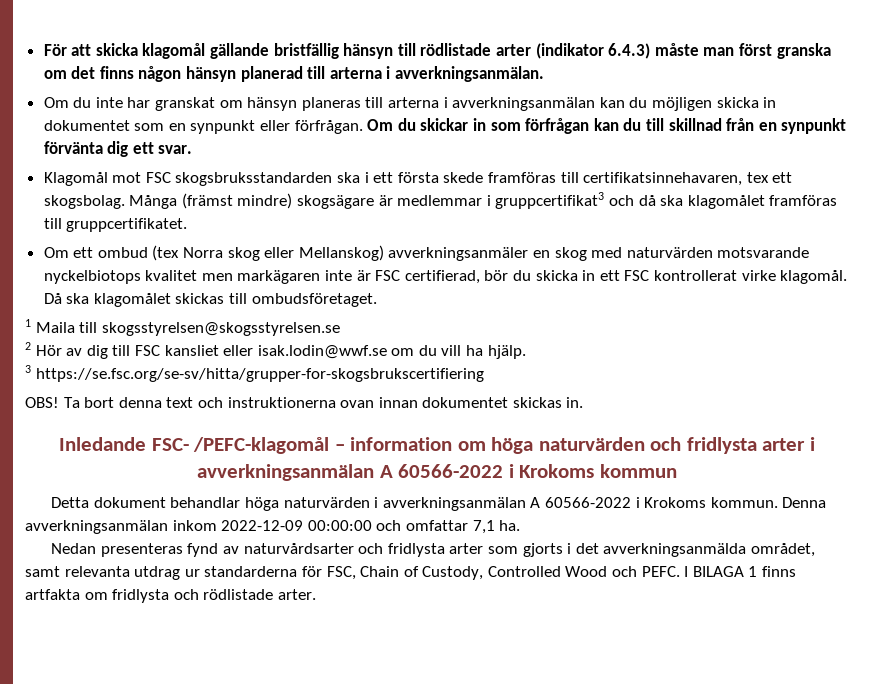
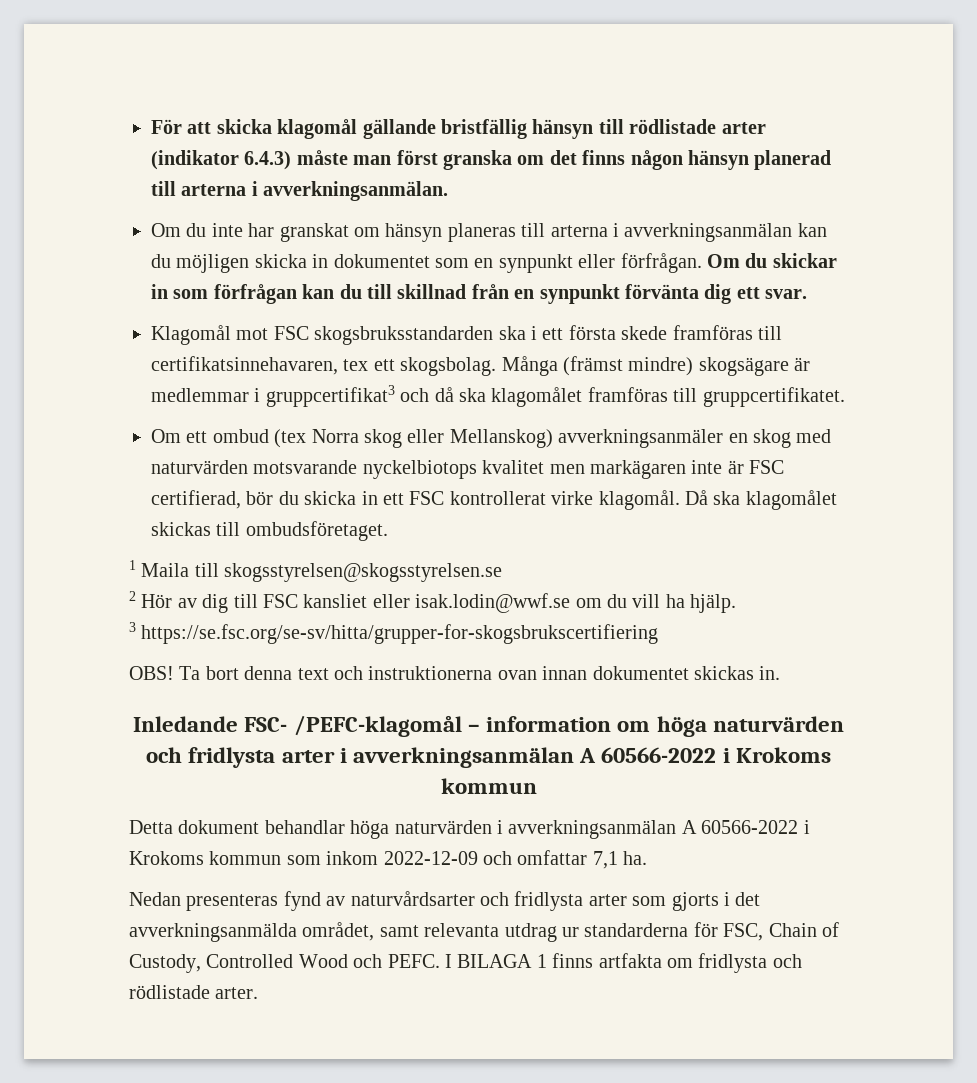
[710,497,827,508] [25,520,168,534] kommun. Denna avverkningsanmälan -> [209,851,321,865] kommun som
[307,520,372,531] 00:00:00 -> (478, 858) none

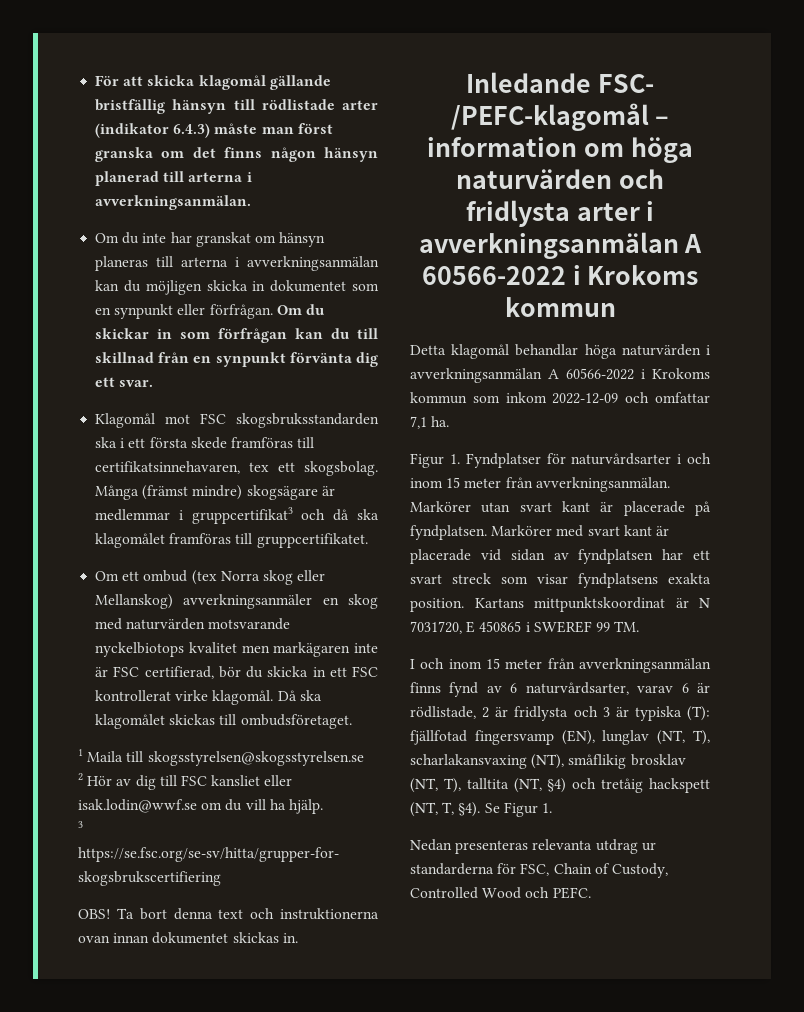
[178,820,260,834] dokument -> [451,344,510,359] klagomål
[129,891,761,911] [129,922,419,942] Nedan presenteras fynd av naturvårdsarter och fridlysta arter som gjorts i det avverkningsanmälda området, samt -> [410,453,711,468] [410,477,670,492] [410,501,711,516] [410,525,669,540] [410,549,710,564] [410,573,711,588] [410,597,710,612] [410,621,640,634] [410,658,711,673] [410,682,710,697] [410,706,710,721] [410,730,710,745] [410,754,686,769] [410,778,710,793] [410,802,552,817] [410,839,529,854] Figur 1. Fyndplatser för naturvårdsarter i och inom 15 meter från avverkningsanmälan. Markörer utan svart kant är placerade på fyndplatsen. Markörer med svart kant är placerade vid sidan av fyndplatsen har ett svart streck som visar fyndplatsens exakta position. Kartans mittpunktskoordinat är N 7031720, E 450865 i SWEREF 99 TM. // I och inom 15 meter från avverkningsanmälan finns fynd av 6 naturvårdsarter, varav 6 är rödlistade, 2 är fridlysta och 3 är typiska (T): fjällfotad fingersvamp (EN), lunglav (NT, T), scharlakansvaxing (NT), småflikig brosklav (NT, T), talltita (NT, §4) och tretåig hackspett (NT, T, §4). Se Figur 1. // Nedan presenteras
[445,953,802,973] [129,985,259,999] I BILAGA 1 finns artfakta om fridlysta och rödlistade arter. -> (591, 893) none

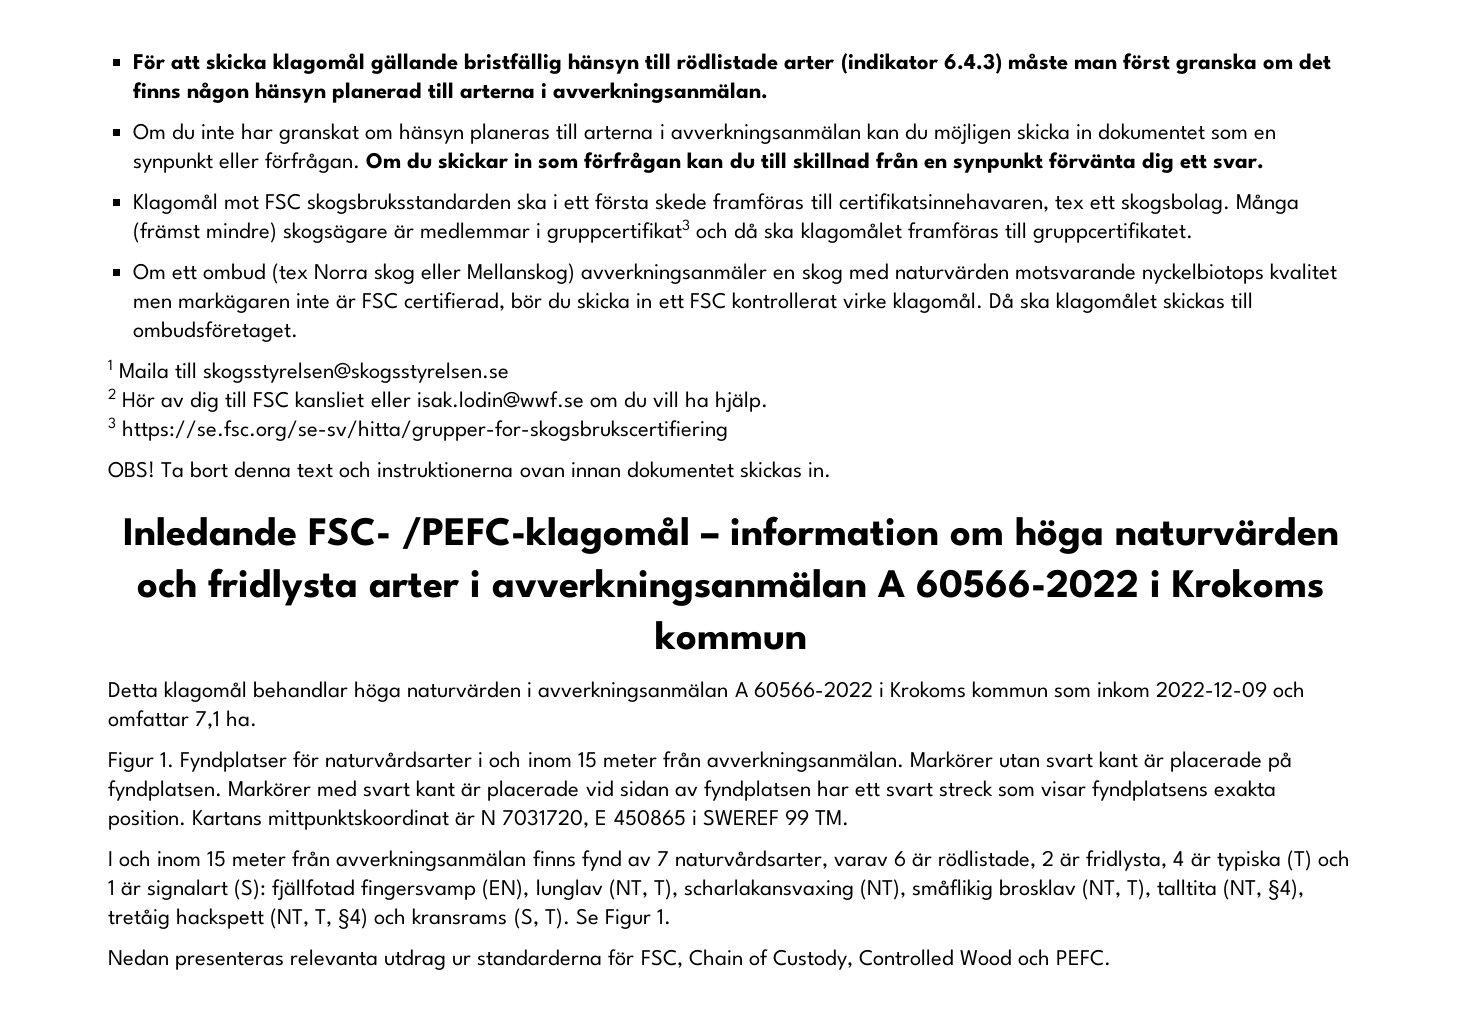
[510,683,518,693] 6 -> [656,851,669,866] 7
[514,706,710,721] fridlysta och 3 är typiska (T): -> [1086,850,1350,871] [108,879,267,900] fridlysta, 4 är typiska (T) och 1 är signalart (S):
[547,778,597,793] §4) och -> [1268,879,1305,900] §4),
[458,802,481,817] §4). -> [338,908,570,929] §4) och kransrams (S, T).

